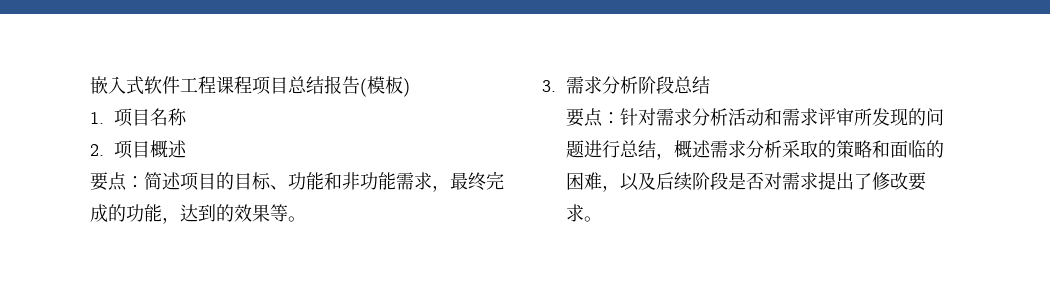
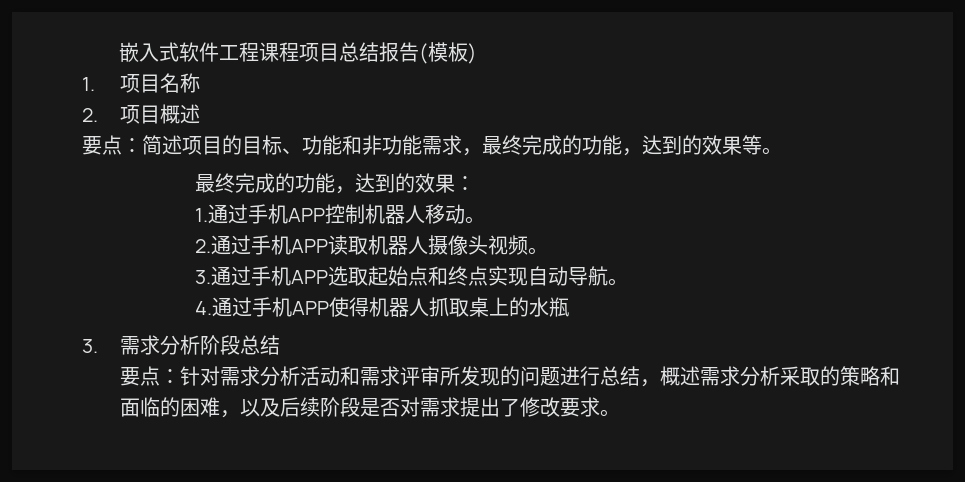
(306, 219) none -> [195,173,476,194] [195,204,486,224] [195,235,549,255] [195,266,629,286] [195,297,570,317] // 最终完成的功能，达到的效果： // 1.通过手机APP控制机器人移动。 // 2.通过手机APP读取机器人摄像头视频。 // 3.通过手机APP选取起始点和终点实现自动导航。 // 4.通过手机APP使得机器人抓取桌上的水瓶

